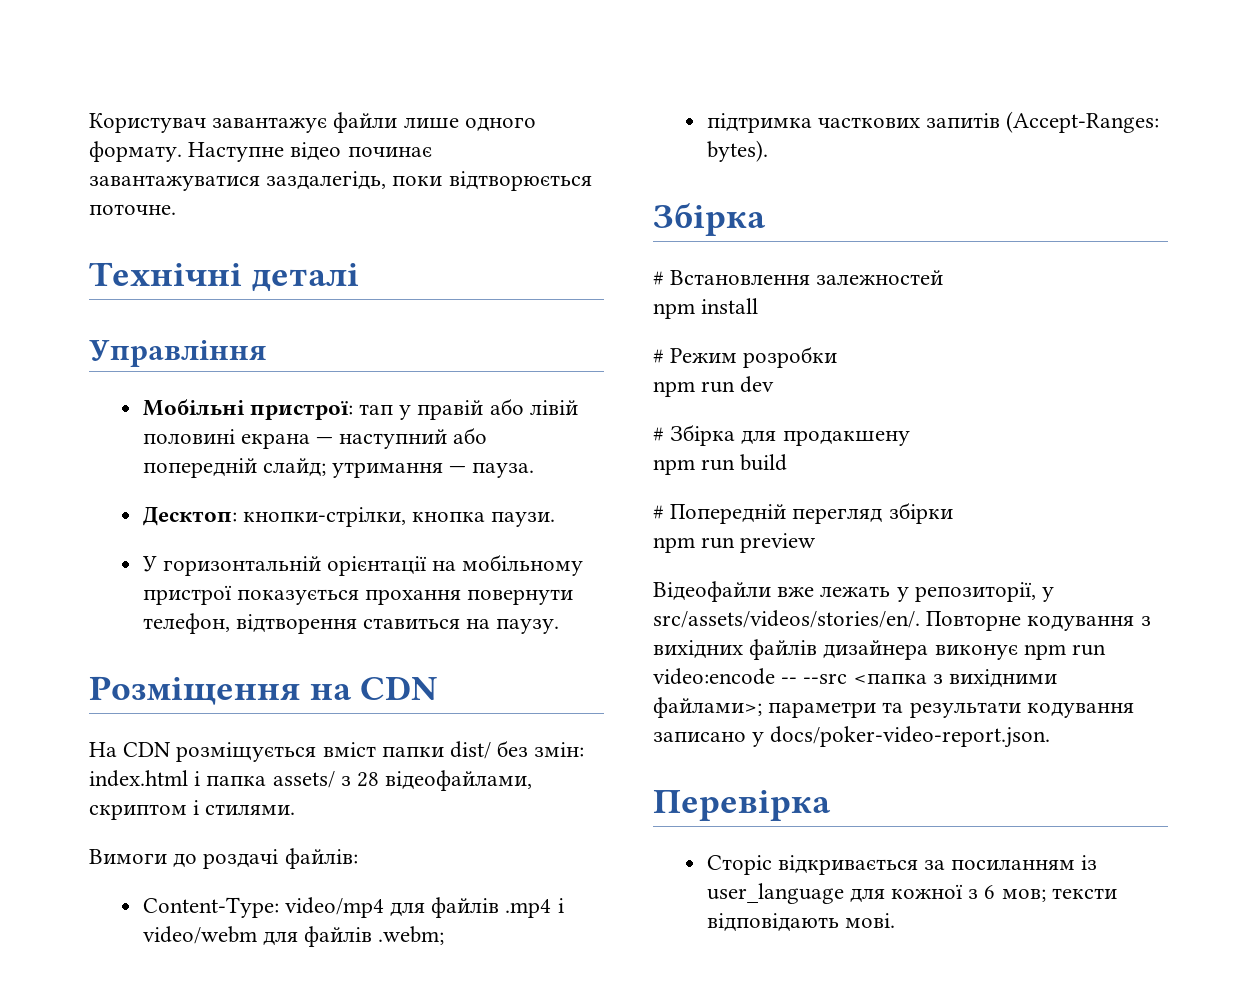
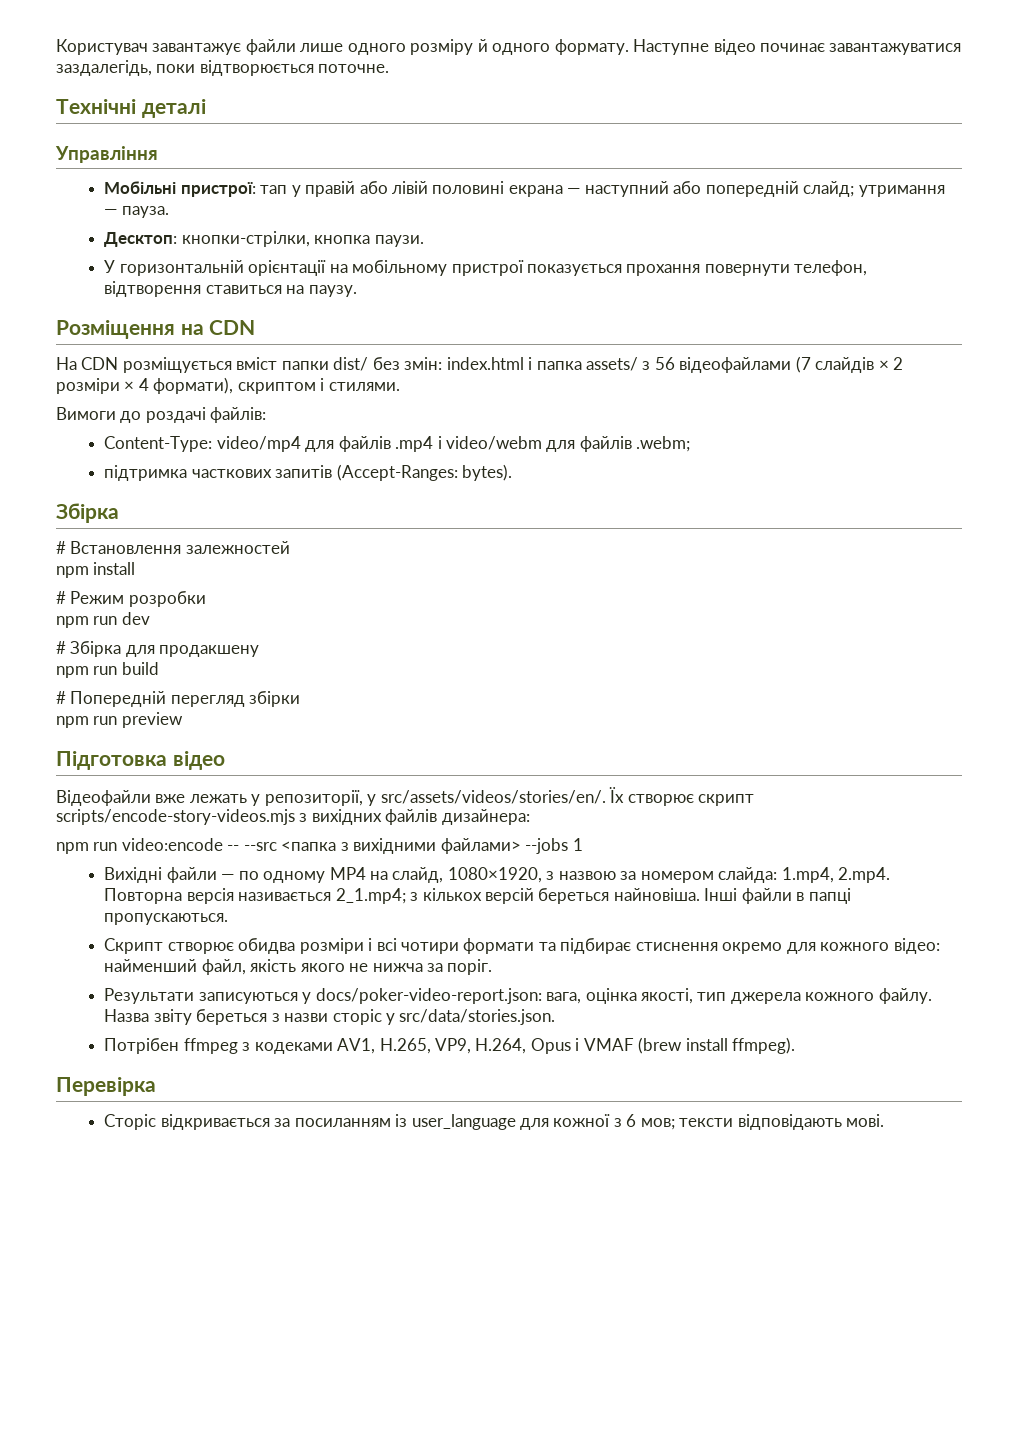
(536, 124) none -> [410,39,551,55] розміру й одного
[357,770,533,791] 28 відеофайлами, -> [654,356,904,373] [56,377,234,394] 56 відеофайлами (7 слайдів × 2 розміри × 4 формати),
(817, 543) none -> [56,751,225,770] // Підготовка відео
[926,611,1135,631] Повторне кодування -> [609,787,755,806] [56,809,295,825] Їх створює скрипт scripts/encode-story-videos.mjs
[823,640,1018,660] дизайнера виконує -> [441,809,530,825] дизайнера: //
[653,697,1134,718] [653,726,1051,748] файлами>; параметри та результати кодування записано у docs/poker-video-report.json. -> [440,838,583,854] [104,867,891,883] [104,888,851,904] [104,913,229,925] [104,938,940,954] [104,959,493,975] [104,988,932,1004] [104,1009,556,1025] [104,1037,796,1054] файлами> --jobs 1 // Вихідні файли — по одному MP4 на слайд, 1080×1920, з назвою за номером слайда: 1.mp4, 2.mp4. Повторна версія називається 2_1.mp4; з кількох версій береться найновіша. Інші файли в папці пропускаються. // Скрипт створює обидва розміри і всі чотири формати та підбирає стиснення окремо для кожного відео: найменший файл, якість якого не нижча за поріг. // Результати записуються у docs/poker-video-report.json: вага, оцінка якості, тип джерела кожного файлу. Назва звіту береться з назви сторіс у src/data/stories.json. // Потрібен ffmpeg з кодеками AV1, H.265, VP9, H.264, Opus і VMAF (brew install ffmpeg).

